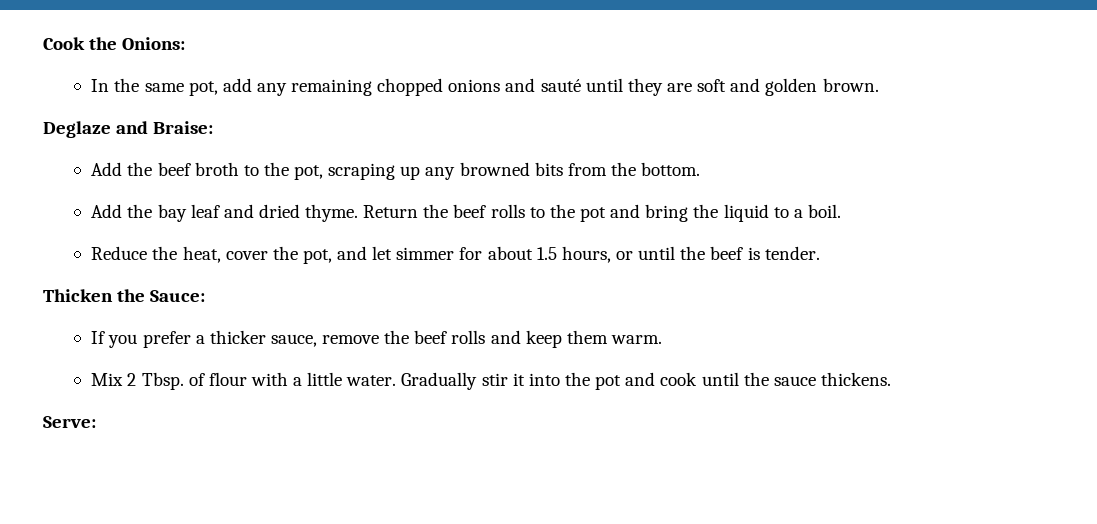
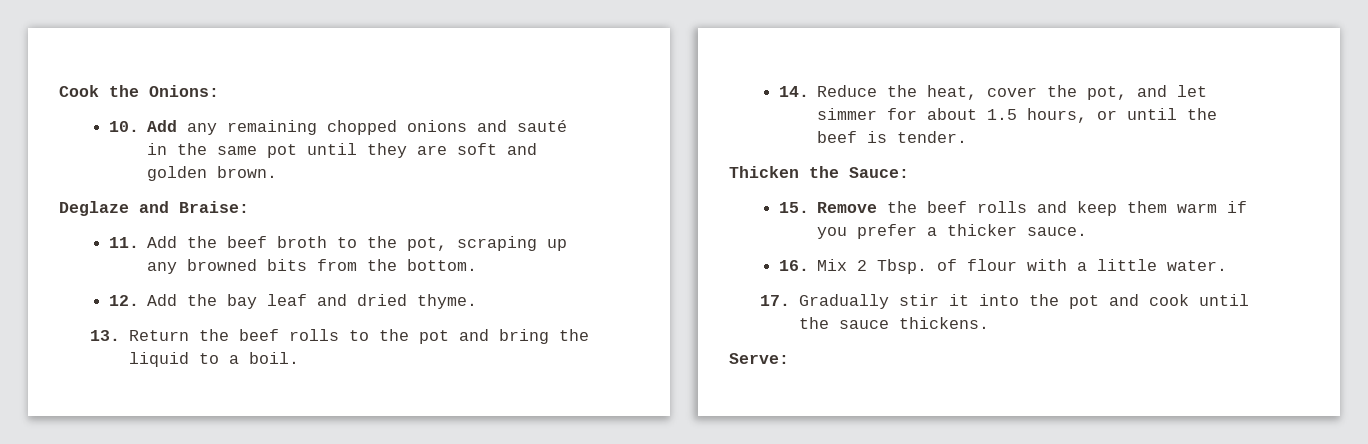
[91,78,252,96] In the same pot, add -> [108,120,177,132] 10. Add
(581, 85) none -> [146,143,297,158] in the same pot
(214, 127) none -> [108,237,139,248] 11.
(701, 169) none -> [108,295,139,306] 12.
(359, 213) none -> [90,330,121,341] // 13.
(841, 211) none -> [778,86,809,97] 14.
[91,330,380,348] If you prefer a thicker sauce, remove -> [778,202,877,213] 15. Remove
[611,335,663,344] warm. // -> [1176,201,1247,213] [816,224,1087,239] [778,260,809,271] warm if you prefer a thicker sauce. // 16.
(397, 380) none -> [760,295,791,306] // 17.

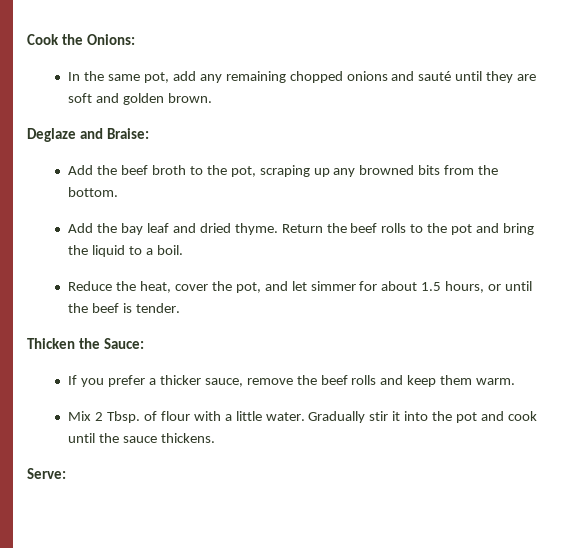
[108,120,177,132] 10. Add -> [68,71,196,83] In the same pot, add
[146,143,297,158] in the same pot -> (452, 76) none
[108,237,139,248] 11. -> (149, 133) none
[108,295,139,306] 12. -> (119, 192) none
[90,330,121,341] // 13. -> (278, 229) none
[778,86,809,97] 14. -> (183, 250) none
[778,202,877,213] 15. Remove -> [68,375,293,387] If you prefer a thicker sauce, remove
[1176,201,1247,213] [816,224,1087,239] [778,260,809,271] warm if you prefer a thicker sauce. // 16. -> [476,378,516,385] warm. //
[760,295,791,306] // 17. -> (305, 416) none

